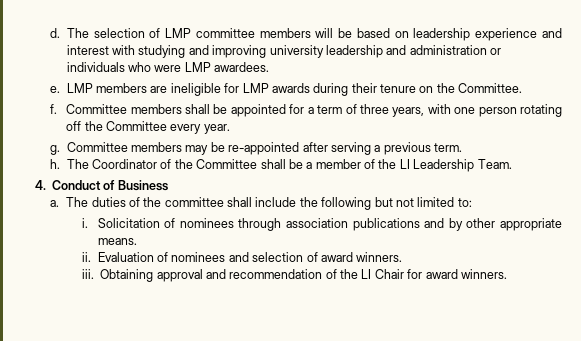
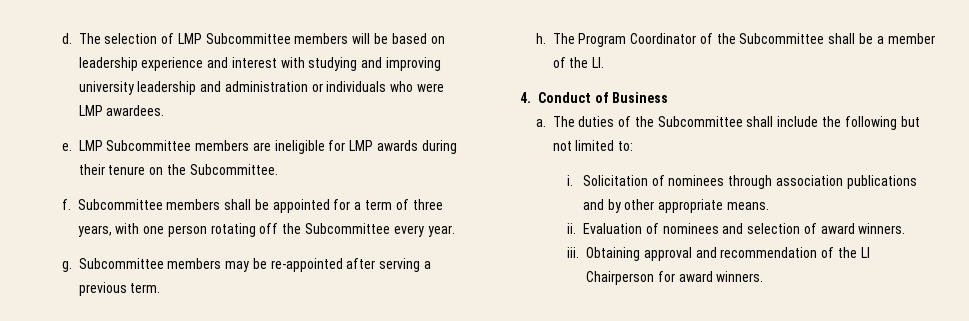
[195,28,255,38] committee -> [205,33,291,44] Subcommittee
(93, 88) none -> [106,140,192,151] Subcommittee
[458,83,523,93] Committee. -> [189,164,278,175] Subcommittee.
[66,104,128,114] Committee -> [77,199,163,210] Subcommittee
[105,121,167,131] Committee -> [304,223,390,234] Subcommittee
[66,142,128,152] Committee -> [78,258,164,269] Subcommittee
(89, 164) none -> [578,33,627,47] Program
[196,159,258,169] Committee -> [739,33,825,44] Subcommittee
[399,159,512,172] LI Leadership Team. -> [592,57,605,68] LI.
[164,197,224,207] committee -> [657,116,743,127] Subcommittee
[374,269,404,279] Chair -> [586,271,655,285] Chairperson

